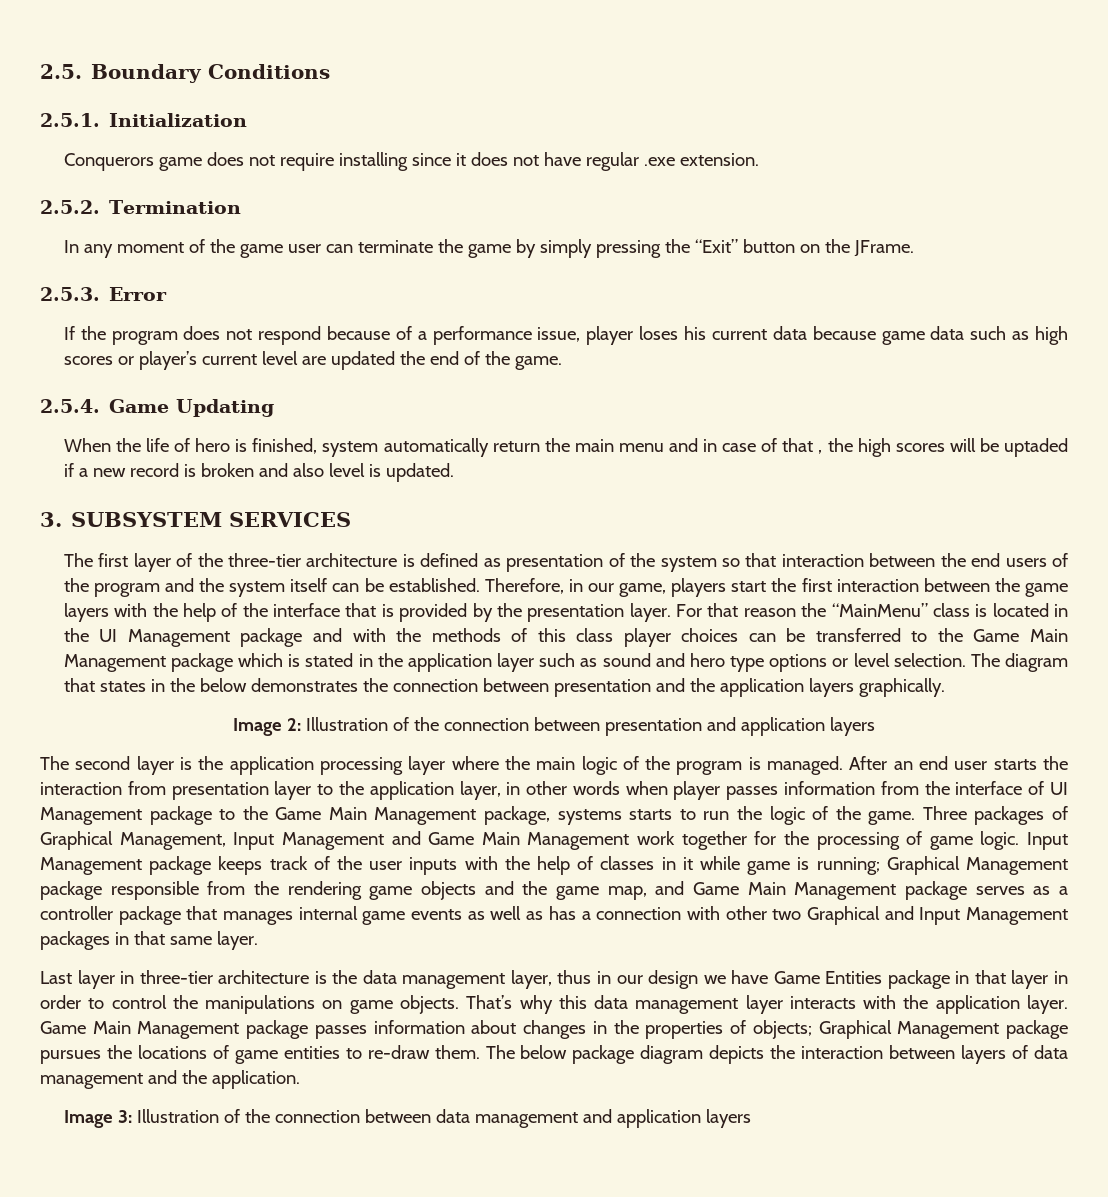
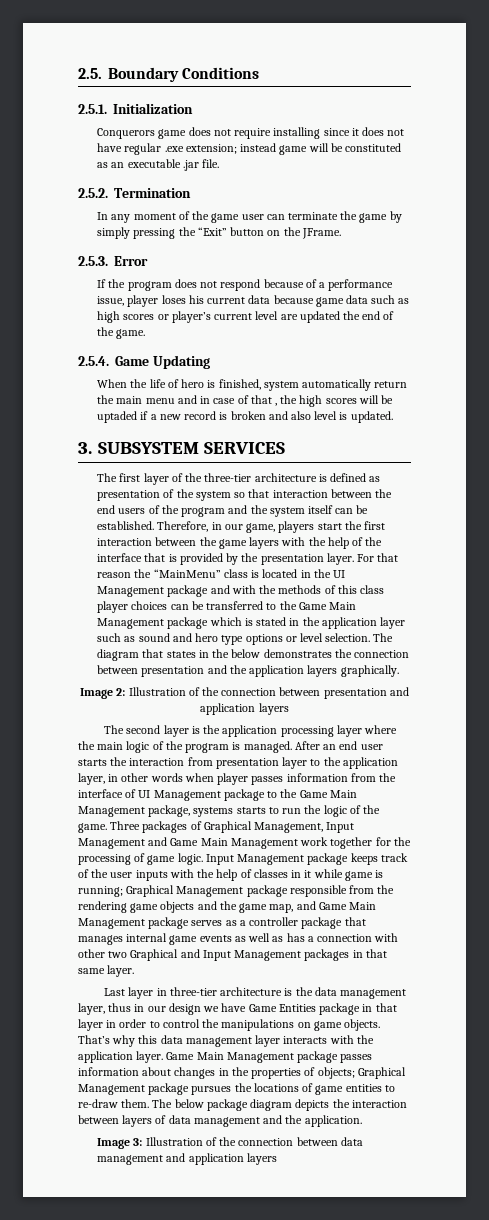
[679,153,759,166] extension. -> [185,143,402,155] [97,159,220,171] extension; instead game will be constituted as an executable .jar file.

